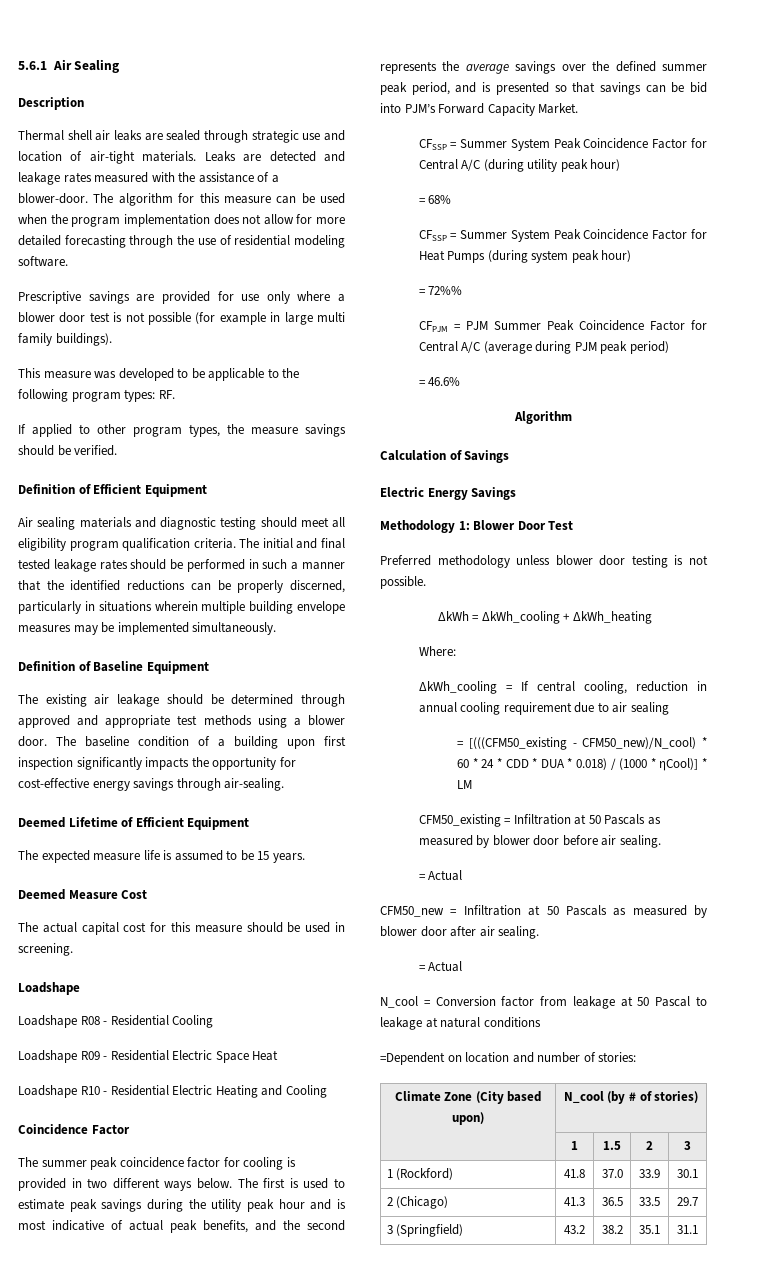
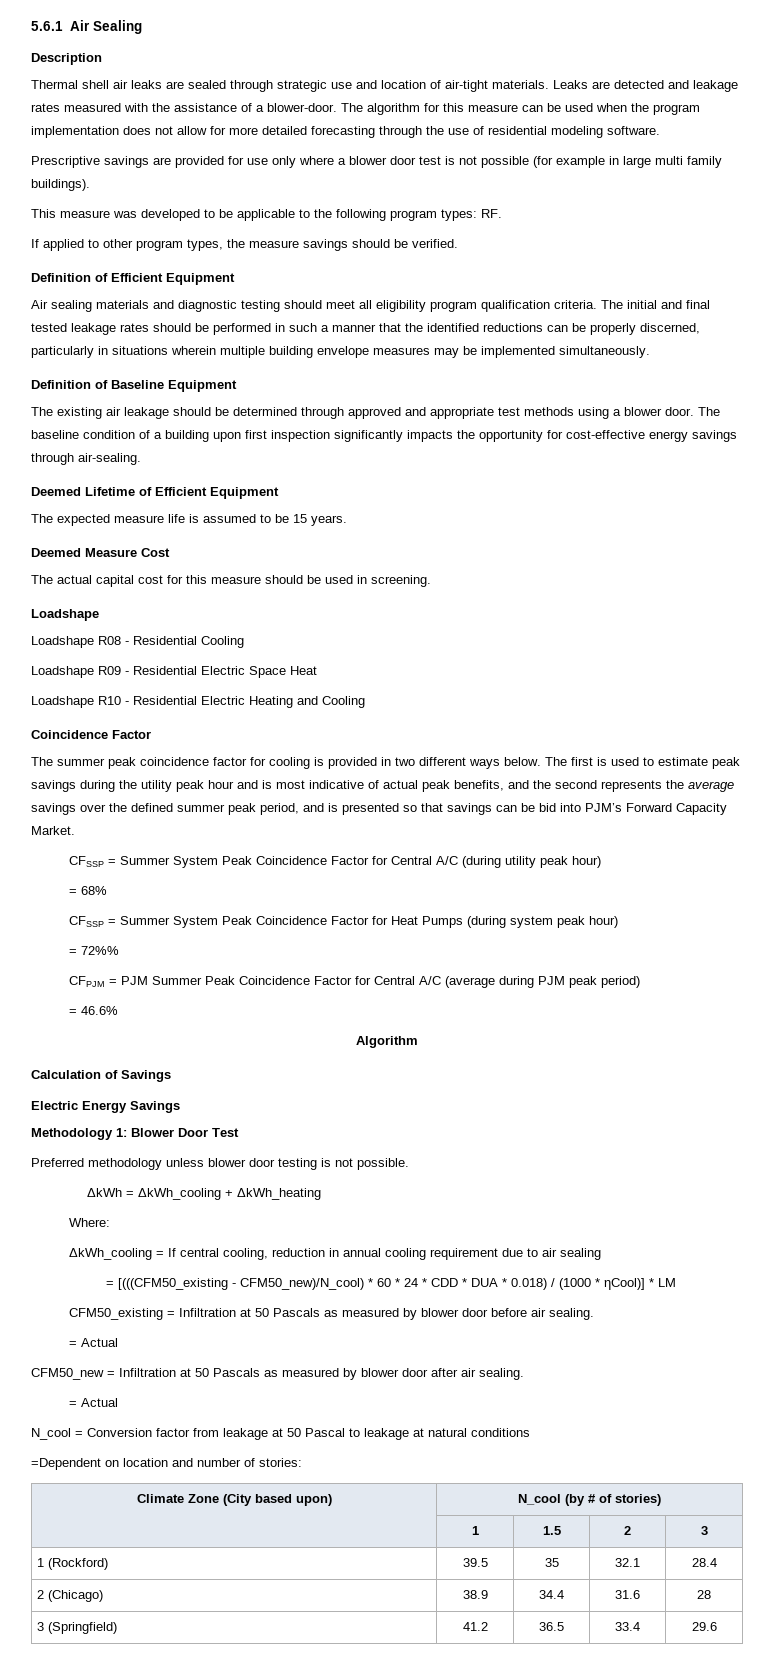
[564,1169,585,1178] [601,1169,623,1178] [639,1169,660,1178] [677,1169,698,1178] [386,1196,449,1209] [564,1197,585,1206] [601,1197,623,1206] [639,1197,660,1206] [677,1197,698,1206] [386,1224,464,1237] [564,1225,585,1234] [601,1225,623,1234] [639,1225,660,1234] [677,1225,698,1234] 41.8 | 37.0 | 33.9 | 30.1 // 2 (Chicago) | 41.3 | 36.5 | 33.5 | 29.7 // 3 (Springfield) | 43.2 | 38.2 | 35.1 | 31.1 -> [462,1558,488,1567] [544,1558,559,1567] [615,1558,640,1567] [691,1558,717,1567] [36,1590,103,1602] [462,1590,488,1599] [539,1590,564,1599] [615,1590,640,1599] [697,1590,711,1599] [36,1622,117,1634] [462,1622,488,1631] [539,1622,564,1631] [615,1622,640,1631] [691,1622,717,1631] 39.5 | 35 | 32.1 | 28.4 // 2 (Chicago) | 38.9 | 34.4 | 31.6 | 28 // 3 (Springfield) | 41.2 | 36.5 | 33.4 | 29.6

